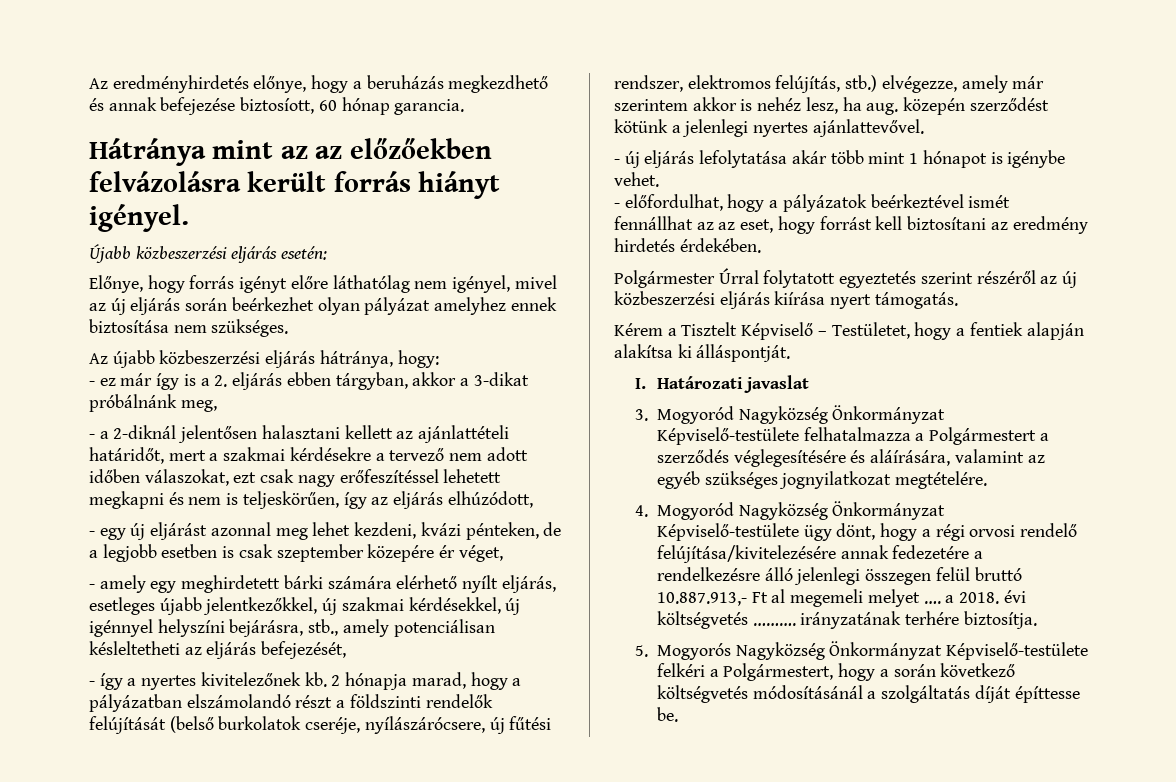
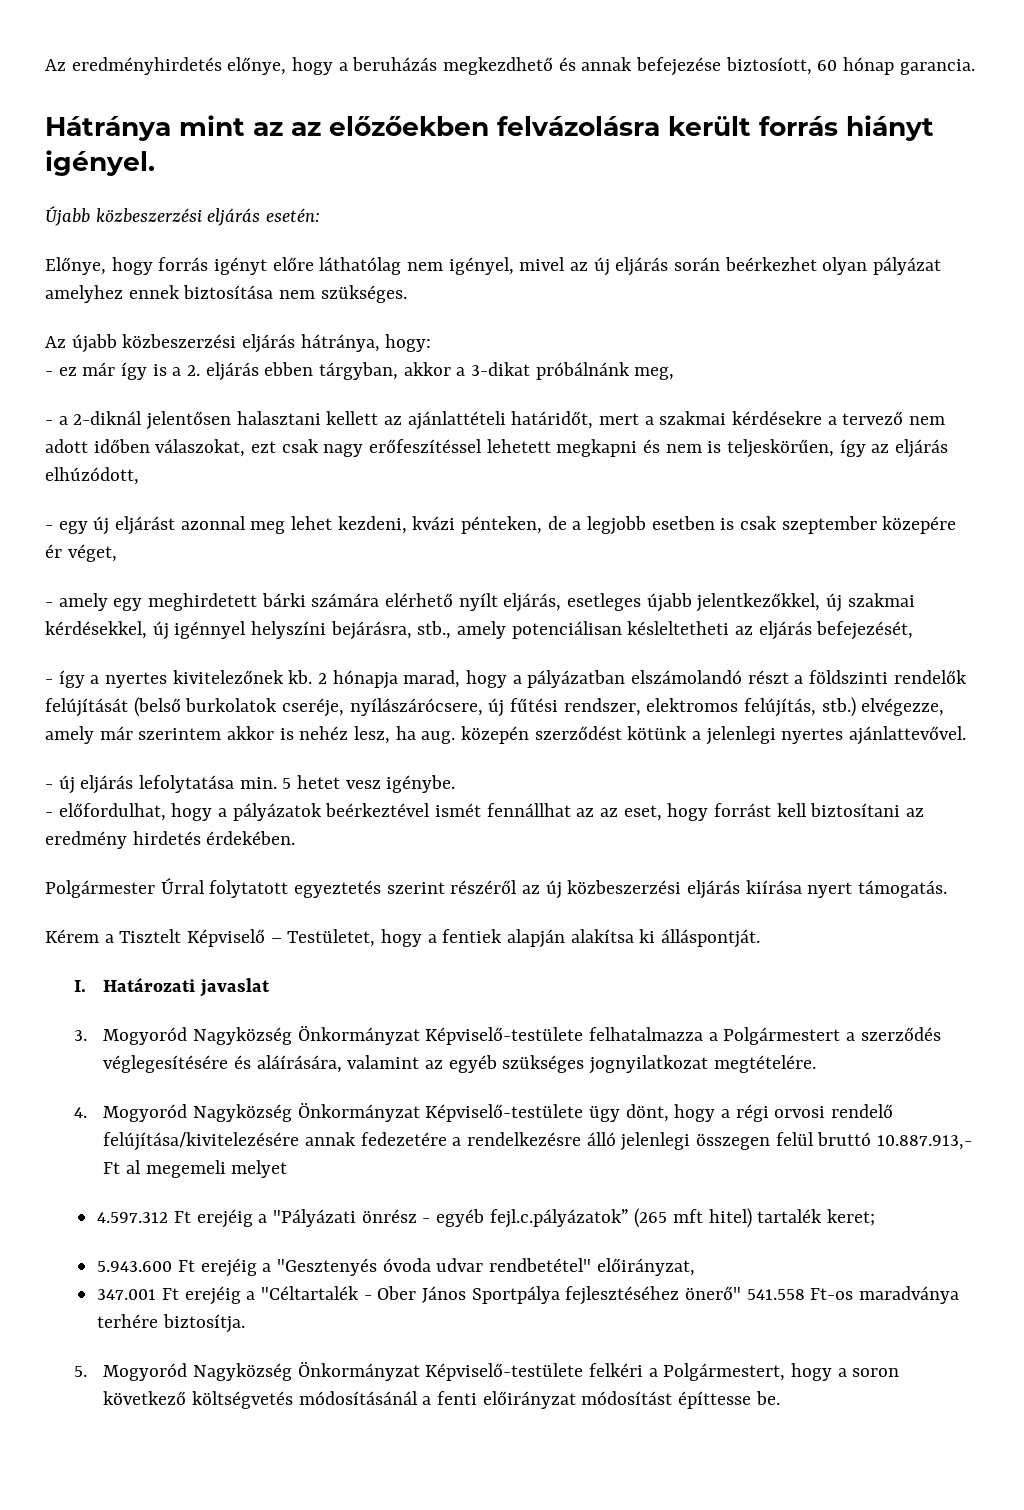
[791,150,1066,168] [614,172,659,187] akár több mint 1 hónapot is igénybe vehet. -> [239,775,456,793] min. 5 hetet vesz igénybe.
[923,590,1026,604] [657,611,902,629] …. a 2018. évi költségvetés ………. irányzatának -> [97,1208,875,1228] [97,1258,695,1277] [97,1286,959,1305] // 4.597.312 Ft erejéig a "Pályázati önrész - egyéb fejl.c.pályázatok” (265 mft hitel) tartalék keret; // 5.943.600 Ft erejéig a "Gesztenyés óvoda udvar rendbetétel" előirányzat, // 347.001 Ft erejéig a "Céltartalék - Ober János Sportpálya fejlesztéséhez önerő" 541.558 Ft-os maradványa
[657,643,732,660] Mogyorós -> [103,1363,188,1381] Mogyoród
[893,664,936,677] során -> [852,1368,900,1377] soron
[881,685,1011,703] szolgáltatás díját -> [436,1391,673,1409] fenti előirányzat módosítást

